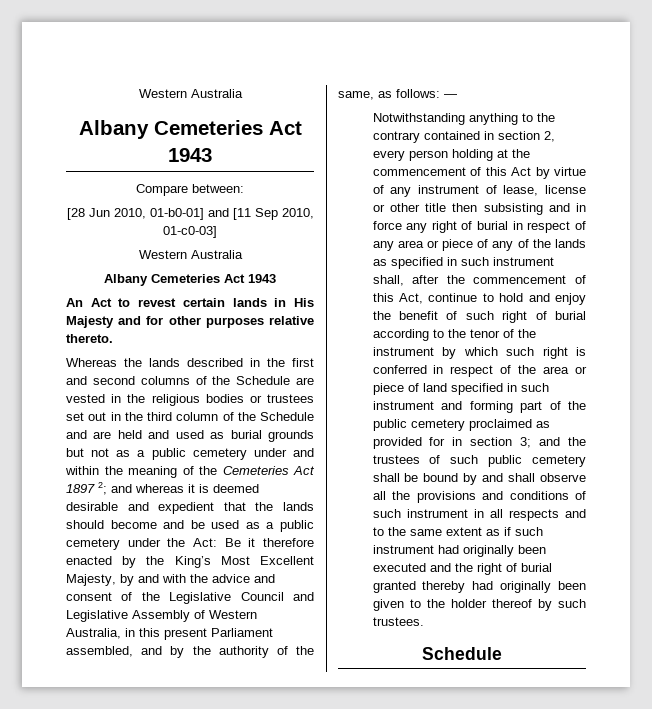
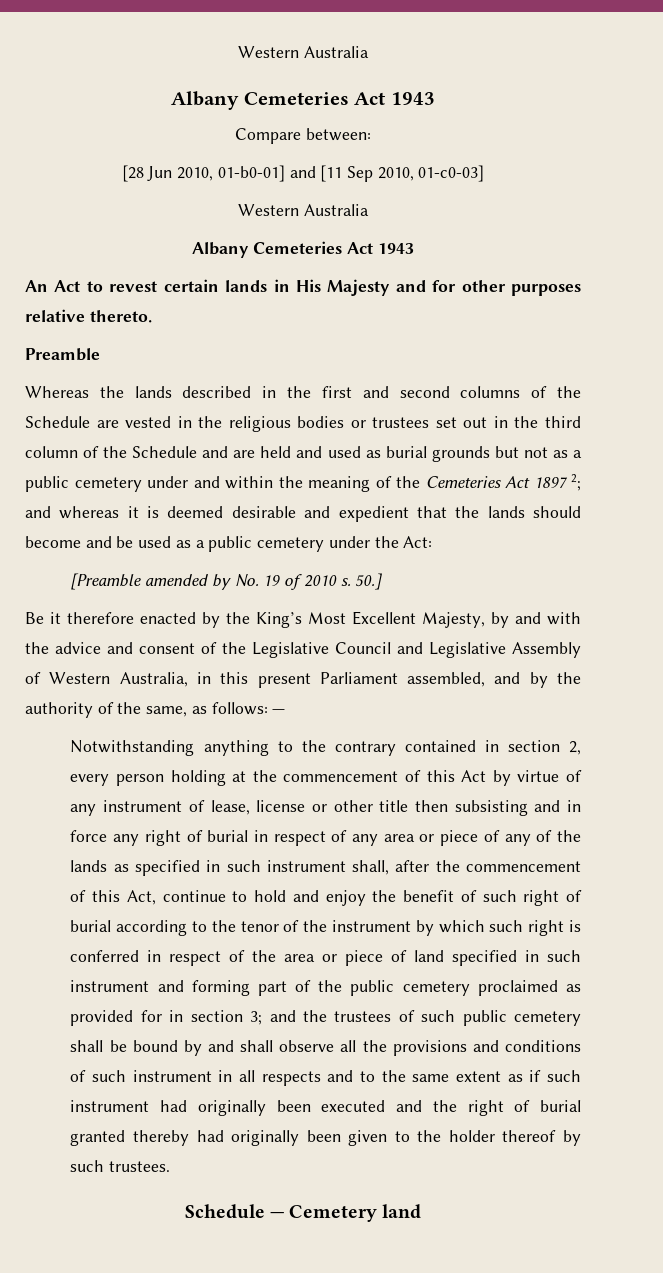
(113, 338) none -> [25,348,100,361] // Preamble
(217, 542) none -> [70,573,383,590] // [Preamble amended by No. 19 of 2010 s. 50.] //
(502, 653) none -> [269,1204,422,1222] — Cemetery land

